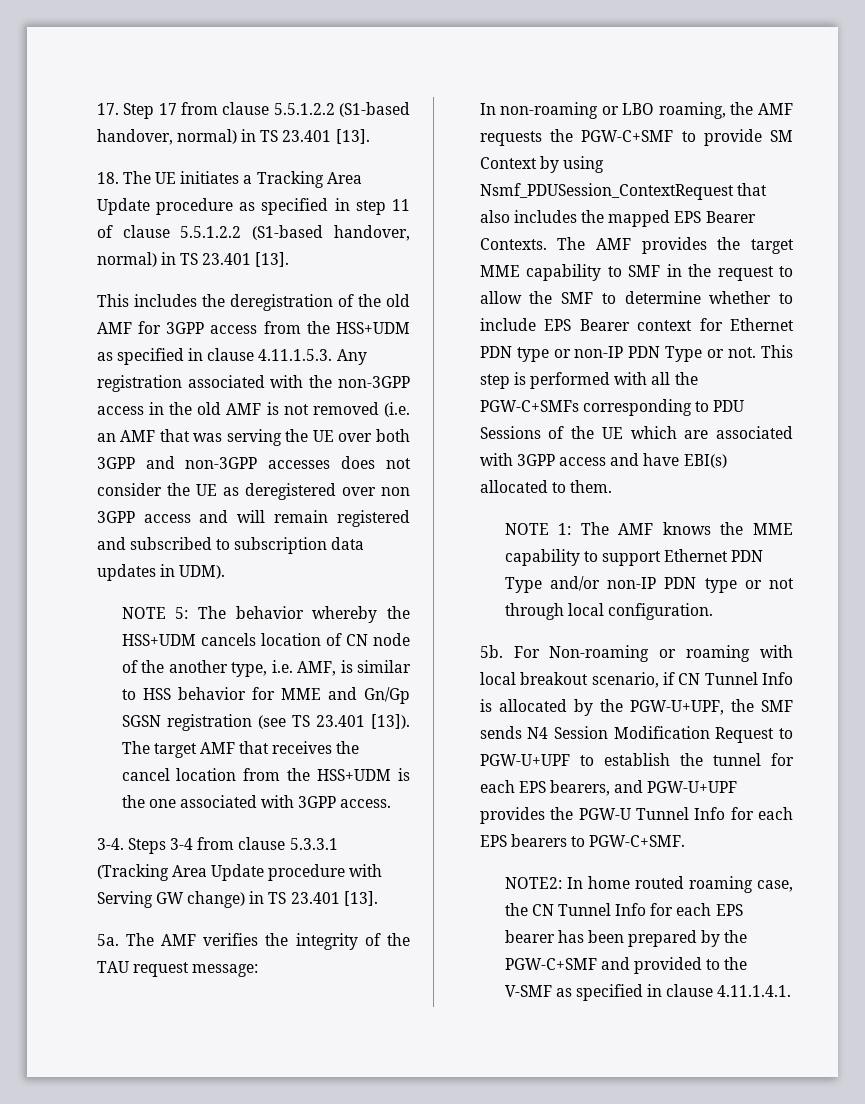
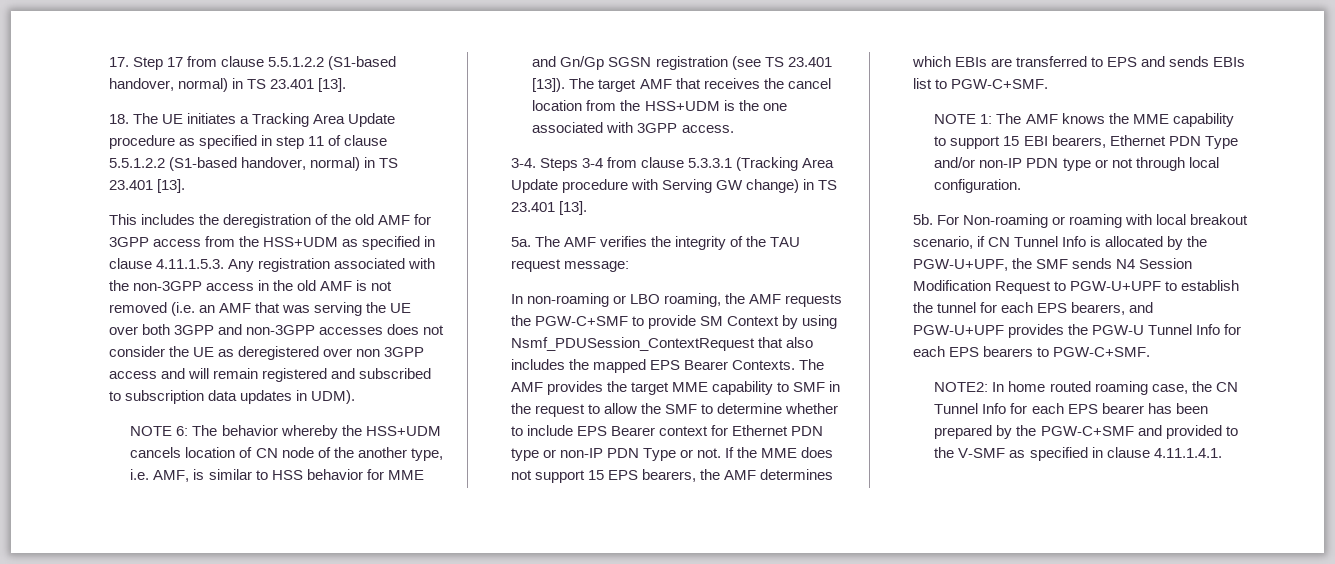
[175,607,189,619] 5: -> [176,426,189,436] 6:
[761,345,793,358] [479,372,698,389] [479,399,745,416] [479,426,793,439] [479,453,727,468] [479,480,613,493] This step is performed with all the PGW-C+SMFs corresponding to PDU Sessions of the UE which are associated with 3GPP access and have EBI(s) allocated to them. -> [725,447,834,458] [510,469,834,483] [911,56,1246,67] [912,78,1048,89] If the MME does not support 15 EPS bearers, the AMF determines which EBIs are transferred to EPS and sends EBIs list to PGW-C+SMF.
(661, 558) none -> [1003,135,1106,148] 15 EBI bearers,

